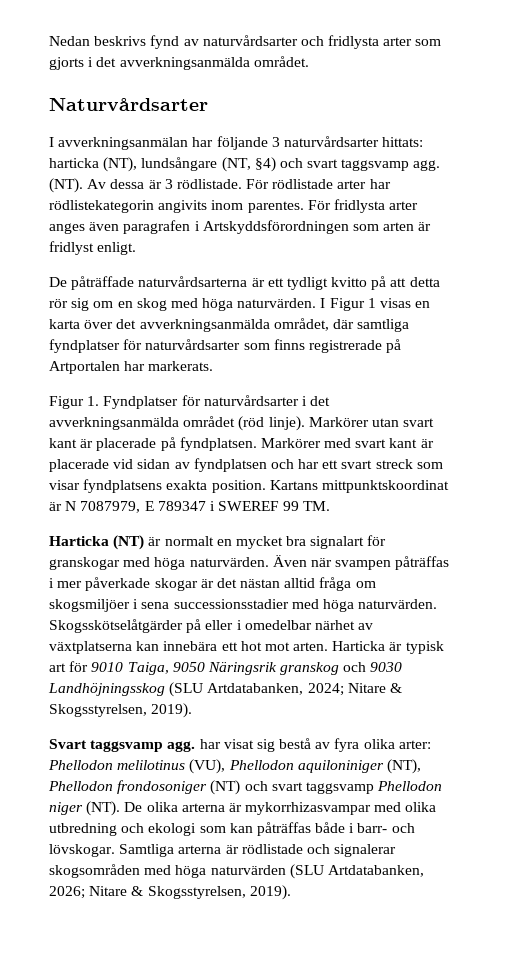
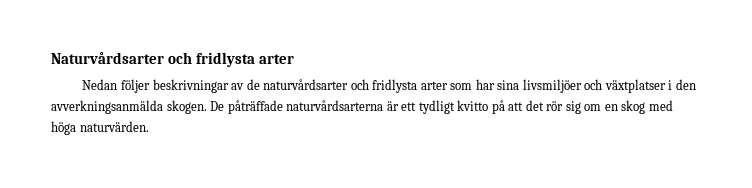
[49,35,199,49] Nedan beskrivs fynd av -> [51,52,295,67] [82,79,260,93] Naturvårdsarter och fridlysta arter // Nedan följer beskrivningar av de
[49,56,309,70] [49,98,208,111] [49,136,424,150] [49,157,441,172] [49,178,391,193] [49,199,419,213] [49,220,432,234] [49,241,137,255] gjorts i det avverkningsanmälda området. // Naturvårdsarter // I avverkningsanmälan har följande 3 naturvårdsarter hittats: harticka (NT), lundsångare (NT, §4) och svart taggsvamp agg. (NT). Av dessa är 3 rödlistade. För rödlistade arter har rödlistekategorin angivits inom parentes. För fridlysta arter anges även paragrafen i Artskyddsförordningen som arten är fridlyst enligt. // -> [475,79,696,93] [51,100,207,114] har sina livsmiljöer och växtplatser i den avverkningsanmälda skogen.
[409,277,440,287] detta -> [525,100,544,111] det
[320,298,431,311] [49,318,410,332] [49,339,402,353] [49,361,214,374] [49,395,331,409] [49,416,435,431] [49,437,434,451] [49,458,443,472] [49,479,449,493] [49,501,331,513] [49,535,387,550] [49,555,450,570] [49,577,376,591] [49,599,438,612] [49,619,374,633] [49,641,444,654] [49,661,403,675] [48,682,402,697] [49,703,193,718] [49,738,431,752] [48,759,421,774] [48,780,443,795] [49,801,437,816] [49,822,415,836] [49,844,397,857] [49,864,424,879] [49,885,291,900] I Figur 1 visas en karta över det avverkningsanmälda området, där samtliga fyndplatser för naturvårdsarter som finns registrerade på Artportalen har markerats. // Figur 1. Fyndplatser för naturvårdsarter i det avverkningsanmälda området (röd linje). Markörer utan svart kant är placerade på fyndplatsen. Markörer med svart kant är placerade vid sidan av fyndplatsen och har ett svart streck som visar fyndplatsens exakta position. Kartans mittpunktskoordinat är N 7087979, E 789347 i SWEREF 99 TM. // Harticka (NT) är normalt en mycket bra signalart för granskogar med höga naturvärden. Även när svampen påträffas i mer påverkade skogar är det nästan alltid fråga om skogsmiljöer i sena successionsstadier med höga naturvärden. Skogsskötselåtgärder på eller i omedelbar närhet av växtplatserna kan innebära ett hot mot arten. Harticka är typisk art för 9010 Taiga, 9050 Näringsrik granskog och 9030 Landhöjningsskog (SLU Artdatabanken, 2024; Nitare & Skogsstyrelsen, 2019). // Svart taggsvamp agg. har visat sig bestå av fyra olika arter: Phellodon melilotinus (VU), Phellodon aquiloniniger (NT), Phellodon frondosoniger (NT) och svart taggsvamp Phellodon niger (NT). De olika arterna är mykorrhizasvampar med olika utbredning och ekologi som kan påträffas både i barr- och lövskogar. Samtliga arterna är rödlistade och signalerar skogsområden med höga naturvärden (SLU Artdatabanken, 2026; Nitare & Skogsstyrelsen, 2019). -> (149, 126) none

